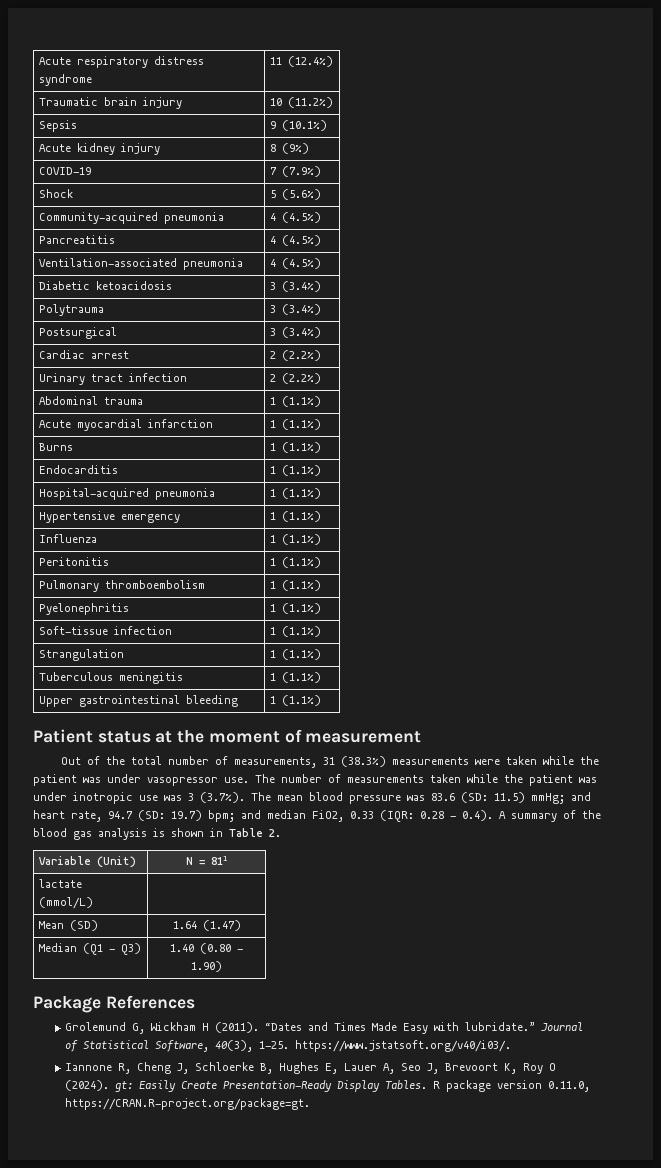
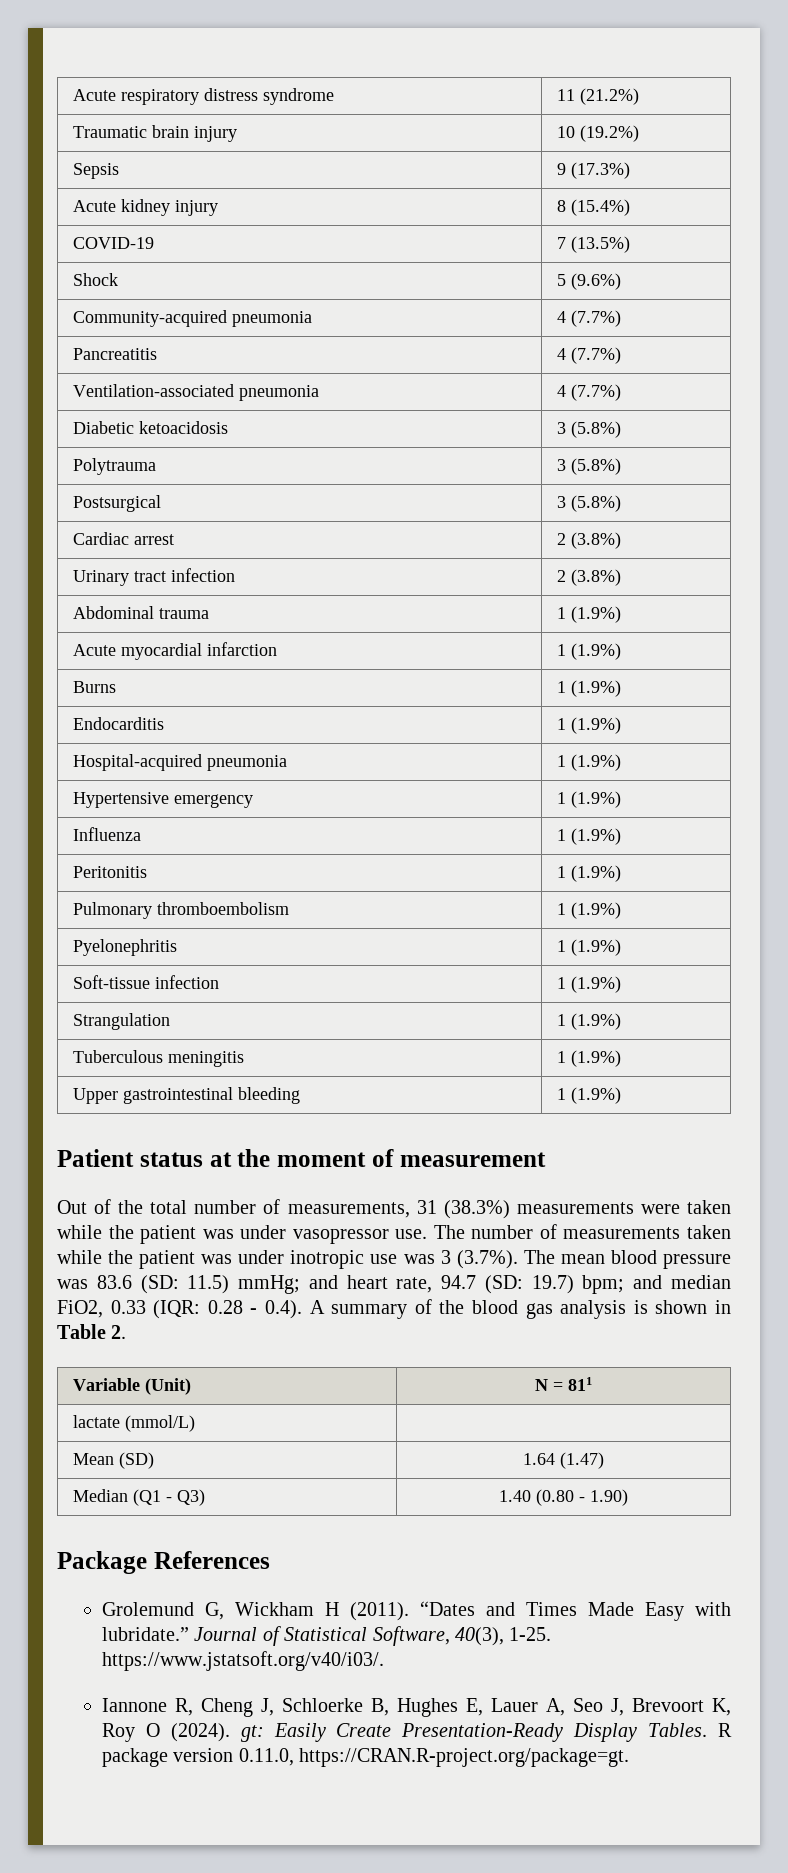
[288,56,334,67] (12.4%) -> [579,88,639,105] (21.2%)
[288,97,334,108] (11.2%) -> [579,125,639,142] (19.2%)
[282,120,328,131] (10.1%) -> [570,162,630,179] (17.3%)
[282,143,310,154] (9%) -> [570,199,630,216] (15.4%)
[282,166,322,177] (7.9%) -> [570,236,630,253] (13.5%)
[282,189,322,200] (5.6%) -> [570,273,621,290] (9.6%)
[282,212,322,223] (4.5%) -> [570,310,621,327] (7.7%)
[282,235,322,246] (4.5%) -> [570,347,621,364] (7.7%)
[282,258,322,269] (4.5%) -> [570,384,621,401] (7.7%)
[282,281,322,292] (3.4%) -> [570,421,621,438] (5.8%)
[282,304,322,315] (3.4%) -> [570,458,621,475] (5.8%)
[282,327,322,338] (3.4%) -> [570,495,621,512] (5.8%)
[282,350,322,361] (2.2%) -> [570,532,621,549] (3.8%)
[282,373,322,384] (2.2%) -> [570,569,621,586] (3.8%)
[282,396,322,407] (1.1%) -> [570,606,621,623] (1.9%)
[282,419,322,430] (1.1%) -> [570,643,621,660] (1.9%)
[282,442,322,453] (1.1%) -> [570,680,621,697] (1.9%)
[282,465,322,476] (1.1%) -> [570,717,621,734] (1.9%)
[282,488,322,499] (1.1%) -> [570,754,621,771] (1.9%)
[282,511,322,522] (1.1%) -> [570,791,621,808] (1.9%)
[282,534,322,545] (1.1%) -> [570,828,621,845] (1.9%)
[282,557,322,568] (1.1%) -> [570,865,621,882] (1.9%)
[282,580,322,591] (1.1%) -> [570,902,621,919] (1.9%)
[282,603,322,614] (1.1%) -> [570,939,621,956] (1.9%)
[282,626,322,637] (1.1%) -> [570,976,621,993] (1.9%)
[282,649,322,660] (1.1%) -> [570,1013,621,1030] (1.9%)
[282,672,322,683] (1.1%) -> [570,1050,621,1067] (1.9%)
[282,695,322,706] (1.1%) -> [570,1087,621,1104] (1.9%)

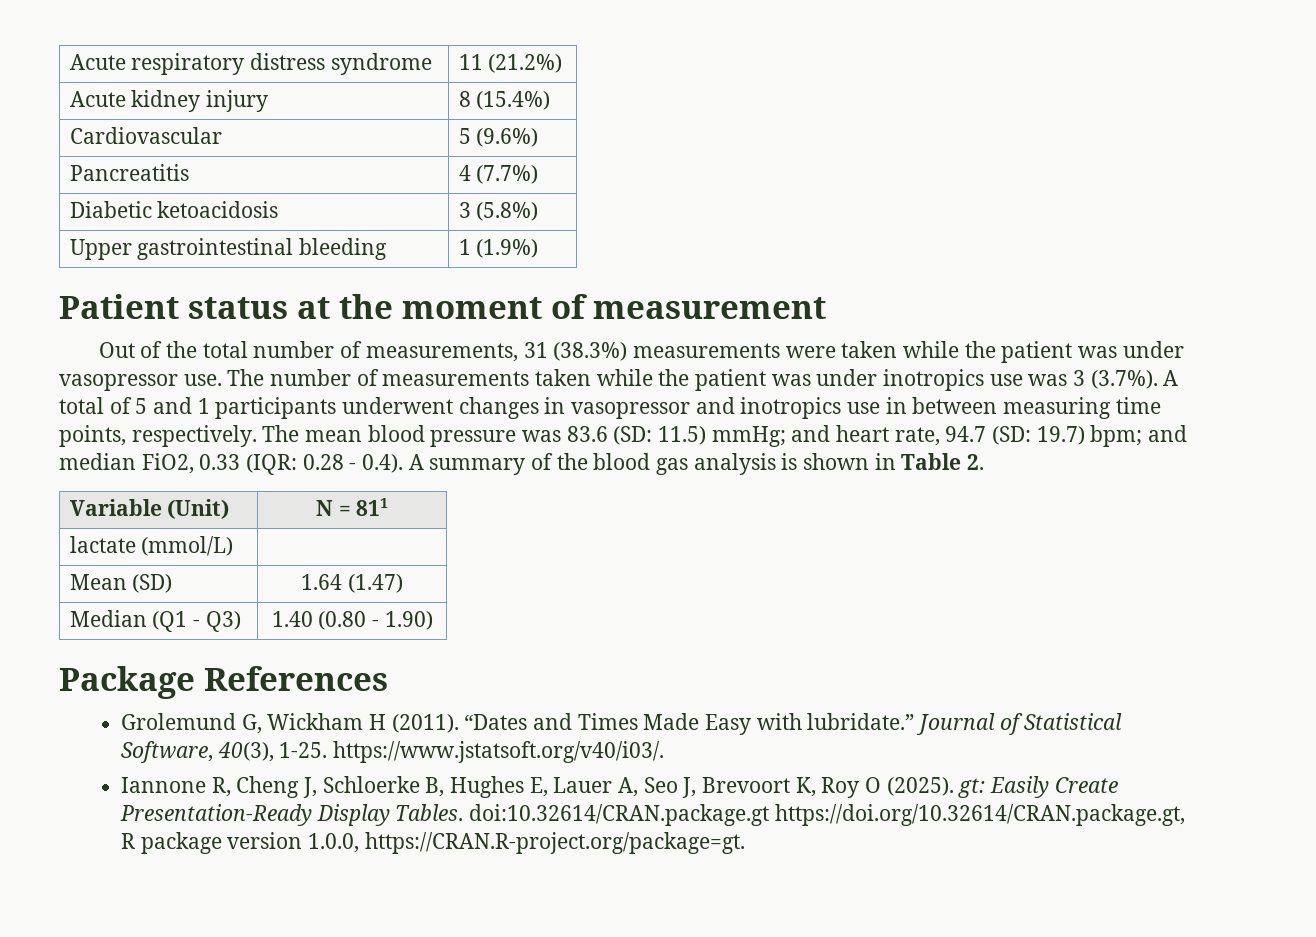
[72,125,237,142] [556,125,639,142] [72,163,119,179] [556,162,630,179] // Traumatic brain injury | 10 (19.2%) // Sepsis | 9 (17.3%) -> (563, 63) none
[72,237,154,249] [556,236,630,253] [72,273,118,286] [556,273,621,290] [72,310,312,327] [556,310,621,327] COVID-19 | 7 (13.5%) // Shock | 5 (9.6%) // Community-acquired pneumonia | 4 (7.7%) -> [69,127,222,144] [458,128,539,147] Cardiovascular | 5 (9.6%)
[72,384,319,401] [556,384,621,401] // Ventilation-associated pneumonia | 4 (7.7%) -> (539, 174) none
[72,458,156,475] [556,458,621,475] [72,495,161,512] [556,495,621,512] [72,532,174,545] [556,532,621,549] [72,568,235,586] [556,569,621,586] [72,606,209,619] [556,606,621,623] [72,642,277,660] [556,643,621,660] [72,681,116,693] [556,680,621,697] [72,717,164,730] [556,717,621,734] [72,754,287,771] [556,754,621,771] [72,792,253,808] [556,791,621,808] [72,827,141,841] [556,828,621,845] [72,866,147,878] [556,865,621,882] [72,902,289,919] [556,902,621,919] [72,939,177,956] [556,939,621,956] [72,975,219,989] [556,976,621,993] [72,1013,170,1030] [556,1013,621,1030] [72,1050,244,1067] [556,1050,621,1067] // Polytrauma | 3 (5.8%) // Postsurgical | 3 (5.8%) // Cardiac arrest | 2 (3.8%) // Urinary tract infection | 2 (3.8%) // Abdominal trauma | 1 (1.9%) // Acute myocardial infarction | 1 (1.9%) // Burns | 1 (1.9%) // Endocarditis | 1 (1.9%) // Hospital-acquired pneumonia | 1 (1.9%) // Hypertensive emergency | 1 (1.9%) // Influenza | 1 (1.9%) // Peritonitis | 1 (1.9%) // Pulmonary thromboembolism | 1 (1.9%) // Pyelonephritis | 1 (1.9%) // Soft-tissue infection | 1 (1.9%) // Strangulation | 1 (1.9%) // Tuberculous meningitis | 1 (1.9%) -> (539, 211) none
[290,1250,365,1269] inotropic -> [883,369,985,391] inotropics
(518, 1259) none -> [1163,370,1179,386] [59,397,1161,419] [59,425,257,447] A total of 5 and 1 participants underwent changes in vasopressor and inotropics use in between measuring time points, respectively.
[170,1723,230,1742] (2024). -> [886,777,954,796] (2025).
(708, 1730) none -> [468,804,1185,826] doi:10.32614/CRAN.package.gt https://doi.org/10.32614/CRAN.package.gt,
[238,1748,294,1766] 0.11.0, -> [307,833,359,853] 1.0.0,

